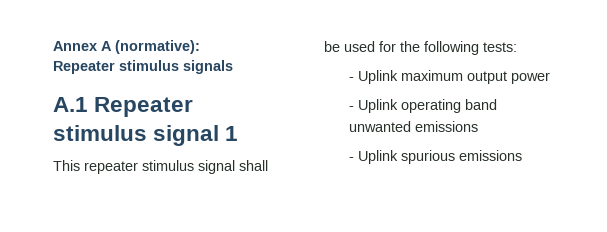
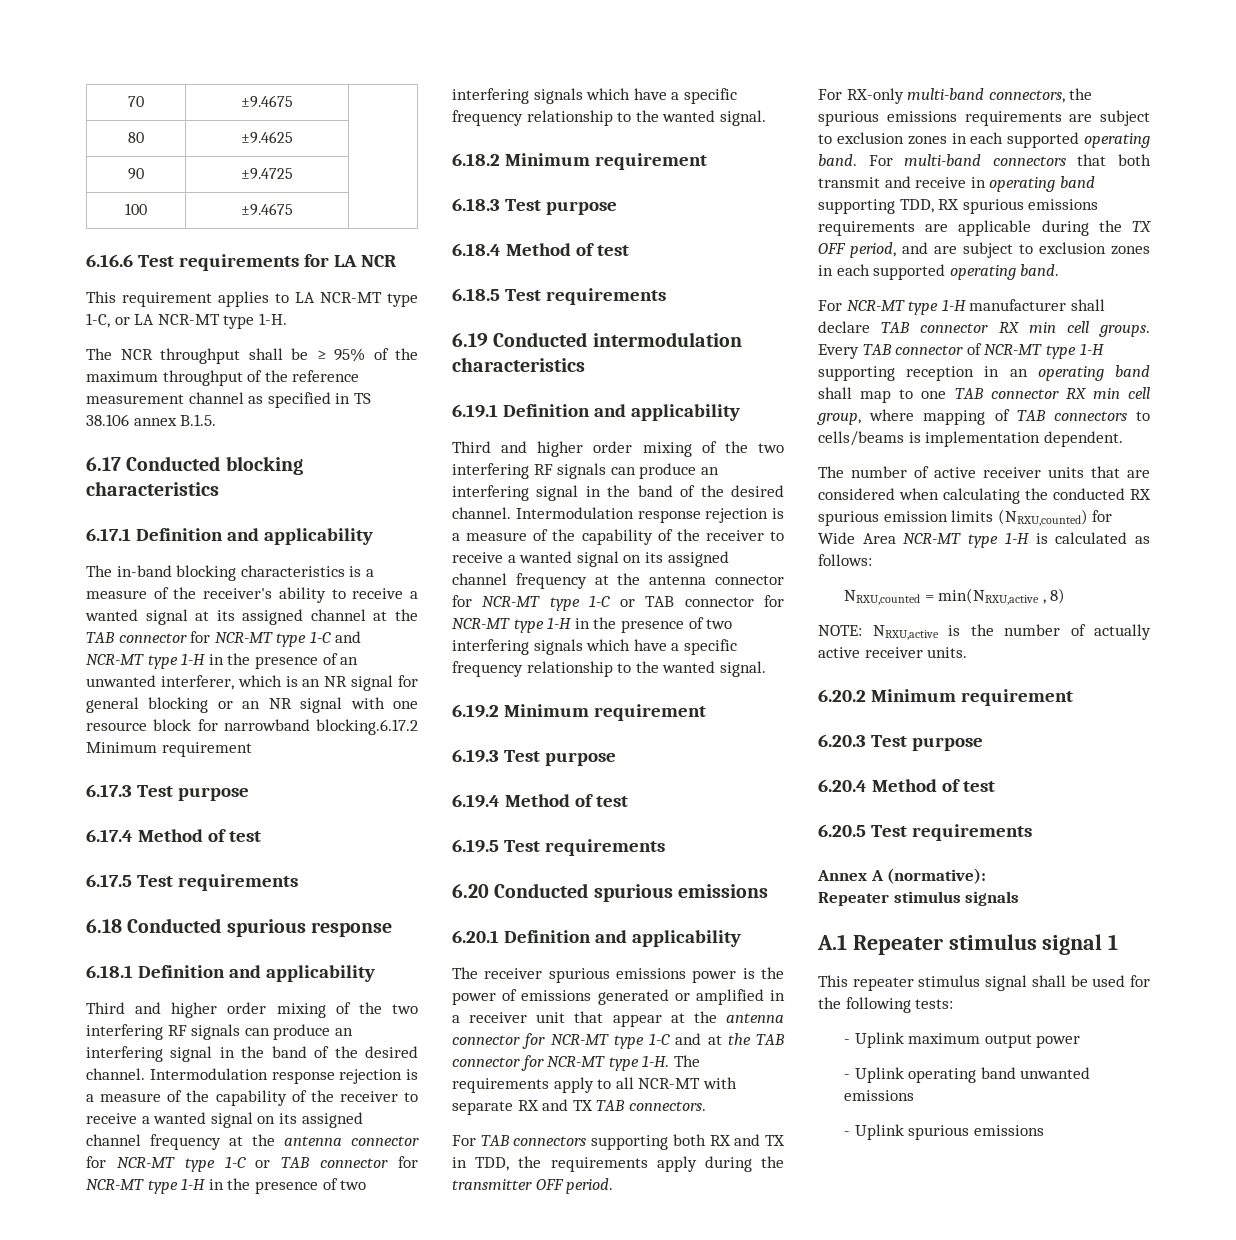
(53, 46) none -> [128,96,144,107] [241,95,293,108] [128,132,144,143] [241,131,293,144] [128,168,144,180] [241,168,293,180] [125,203,147,215] [241,203,293,216] [86,254,396,271] [86,291,418,307] [86,313,287,329] [86,348,418,364] [86,370,360,386] [86,392,371,408] [86,414,217,426] [86,456,303,475] [86,481,219,496] [86,528,373,545] [86,565,374,581] [86,587,419,603] [85,609,418,625] [86,631,361,647] [86,653,359,669] [86,675,418,691] [86,697,418,713] [86,719,418,735] [86,742,252,757] [86,784,249,801] [86,829,261,842] [86,874,298,891] [86,918,393,937] [86,965,375,982] [86,1002,418,1018] [86,1024,353,1040] [86,1046,418,1062] [86,1068,418,1084] [86,1090,418,1106] [86,1112,363,1128] [86,1134,419,1150] [86,1156,418,1172] [86,1178,367,1194] [452,88,737,104] [452,110,766,126] [452,153,707,170] [452,198,617,215] [452,243,629,256] [452,288,666,305] [452,332,742,347] [452,357,585,372] [452,404,740,421] [452,441,784,457] [452,463,719,479] [452,485,784,501] [452,507,784,523] [452,529,784,545] [452,551,729,567] [452,573,784,589] [452,595,784,611] [452,617,733,633] [452,639,737,655] [452,661,766,677] [452,704,706,721] [452,749,616,766] [452,794,628,808] [452,839,665,856] [452,883,769,902] [452,930,741,947] [452,967,784,983] [452,989,785,1005] [452,1011,784,1027] [452,1033,785,1049] [452,1055,700,1071] [452,1077,737,1093] [452,1099,706,1115] [452,1134,785,1150] [452,1156,784,1172] [452,1178,614,1194] [818,88,1093,104] [818,110,1150,126] [818,132,1150,148] [818,154,1151,166] [818,176,1095,192] [818,199,1099,214] [818,220,1151,236] [818,242,1150,258] [818,264,1060,280] [818,299,1105,315] [818,321,1150,337] [818,343,1104,359] [818,365,1150,381] [818,387,1150,403] [817,409,1150,425] [818,431,1123,447] [818,466,1150,478] [818,488,1151,504] [818,509,1113,526] [818,532,1150,548] [818,554,872,566] [843,588,1066,605] [818,624,1151,640] [818,647,968,658] [818,689,1073,706] [818,734,983,751] [818,779,995,792] [818,824,1032,841] 70 | ±9.4675 | // 80 | ±9.4625 | // 90 | ±9.4725 | // 100 | ±9.4675 | // 6.16.6 Test requirements for LA NCR // This requirement applies to LA NCR-MT type 1-C, or LA NCR-MT type 1-H. // The NCR throughput shall be ≥ 95% of the maximum throughput of the reference measurement channel as specified in TS 38.106 annex B.1.5. // 6.17 Conducted blocking characteristics // 6.17.1 Definition and applicability // The in-band blocking characteristics is a measure of the receiver's ability to receive a wanted signal at its assigned channel at the TAB connector for NCR-MT type 1-C and NCR-MT type 1-H in the presence of an unwanted interferer, which is an NR signal for general blocking or an NR signal with one resource block for narrowband blocking.6.17.2 Minimum requirement // 6.17.3 Test purpose // 6.17.4 Method of test // 6.17.5 Test requirements // 6.18 Conducted spurious response // 6.18.1 Definition and applicability // Third and higher order mixing of the two interfering RF signals can produce an interfering signal in the band of the desired channel. Intermodulation response rejection is a measure of the capability of the receiver to receive a wanted signal on its assigned channel frequency at the antenna connector for NCR-MT type 1-C or TAB connector for NCR-MT type 1-H in the presence of two interfering signals which have a specific frequency relationship to the wanted signal. // 6.18.2 Minimum requirement // 6.18.3 Test purpose // 6.18.4 Method of test // 6.18.5 Test requirements // 6.19 Conducted intermodulation characteristics // 6.19.1 Definition and applicability // Third and higher order mixing of the two interfering RF signals can produce an interfering signal in the band of the desired channel. Intermodulation response rejection is a measure of the capability of the receiver to receive a wanted signal on its assigned channel frequency at the antenna connector for NCR-MT type 1-C or TAB connector for NCR-MT type 1-H in the presence of two interfering signals which have a specific frequency relationship to the wanted signal. // 6.19.2 Minimum requirement // 6.19.3 Test purpose // 6.19.4 Method of test // 6.19.5 Test requirements // 6.20 Conducted spurious emissions // 6.20.1 Definition and applicability // The receiver spurious emissions power is the power of emissions generated or amplified in a receiver unit that appear at the antenna connector for NCR-MT type 1-C and at the TAB connector for NCR-MT type 1-H. The requirements apply to all NCR-MT with separate RX and TX TAB connectors. // For TAB connectors supporting both RX and TX in TDD, the requirements apply during the transmitter OFF period. // For RX-only multi-band connectors, the spurious emissions requirements are subject to exclusion zones in each supported operating band. For multi-band connectors that both transmit and receive in operating band supporting TDD, RX spurious emissions requirements are applicable during the TX OFF period, and are subject to exclusion zones in each supported operating band. // For NCR-MT type 1-H manufacturer shall declare TAB connector RX min cell groups. Every TAB connector of NCR-MT type 1-H supporting reception in an operating band shall map to one TAB connector RX min cell group, where mapping of TAB connectors to cells/beams is implementation dependent. // The number of active receiver units that are considered when calculating the conducted RX spurious emission limits (NRXU,counted) for Wide Area NCR-MT type 1-H is calculated as follows: // NRXU,counted = min(NRXU,active , 8) // NOTE: NRXU,active is the number of actually active receiver units. // 6.20.2 Minimum requirement // 6.20.3 Test purpose // 6.20.4 Method of test // 6.20.5 Test requirements //

